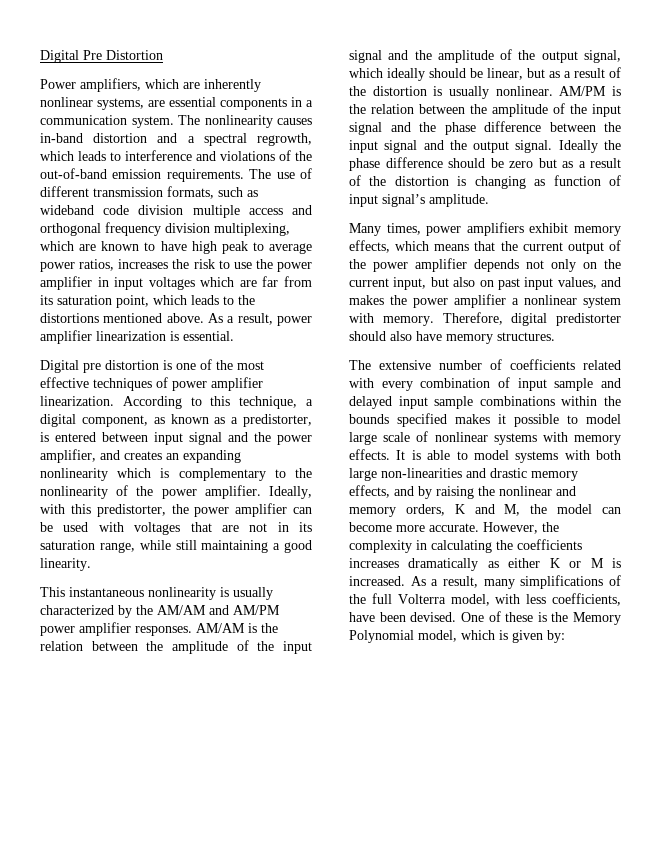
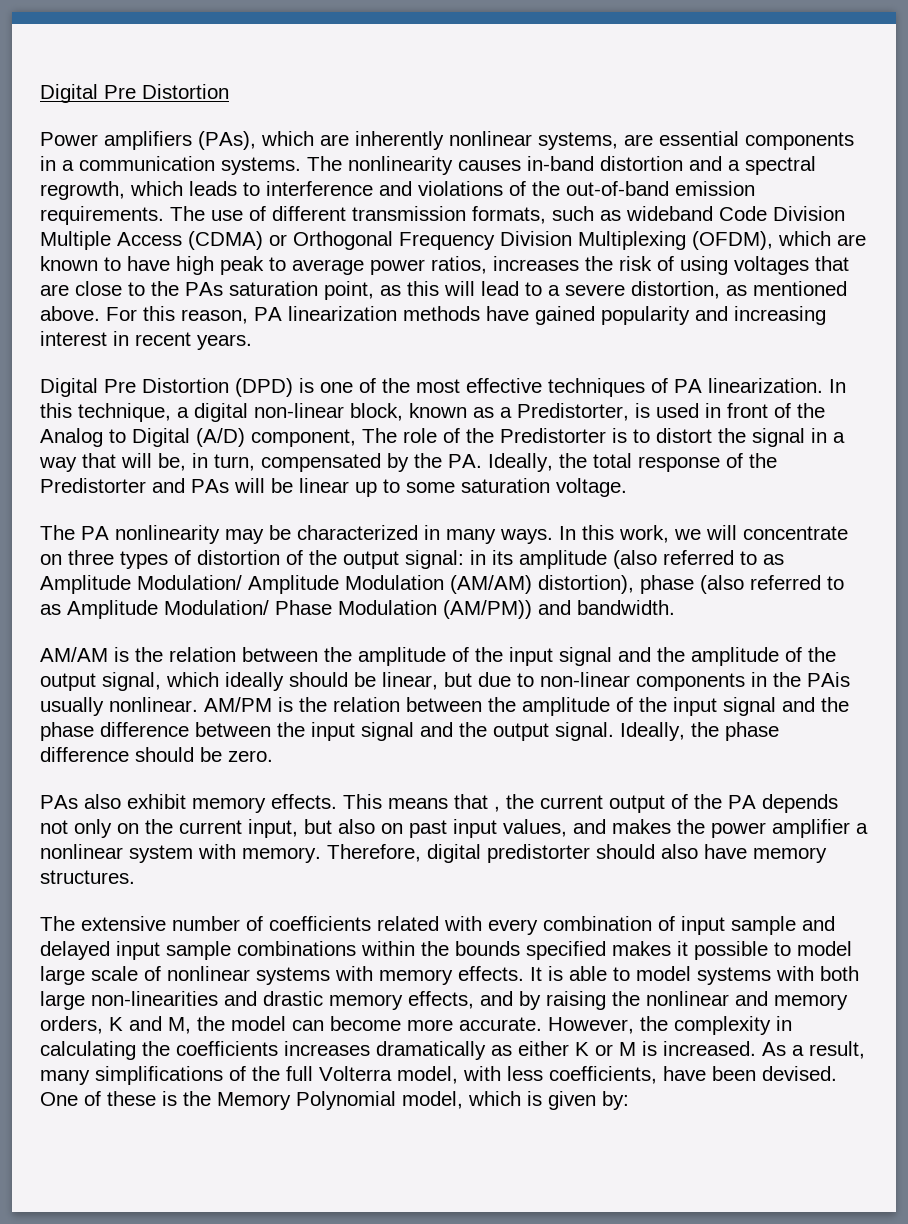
[80,78,141,92] amplifiers, -> [104,131,256,150] amplifiers (PAs),
[131,116,174,128] system. -> [221,157,301,175] systems.
[103,205,312,218] [40,222,290,236] code division multiple access and orthogonal frequency division multiplexing, -> [719,206,845,221] [40,231,773,250] Code Division Multiple Access (CDMA) or Orthogonal Frequency Division Multiplexing (OFDM),
[218,259,312,272] [40,276,313,290] [40,295,255,308] [40,313,313,326] [40,330,234,344] [40,360,159,373] to use the power amplifier in input voltages which are far from its saturation point, which leads to the distortions mentioned above. As a result, power amplifier linearization is essential. // Digital pre distortion -> [657,256,849,275] [40,281,847,300] [40,306,826,325] [40,331,252,350] [40,378,293,397] of using voltages that are close to the PAs saturation point, as this will lead to a severe distortion, as mentioned above. For this reason, PA linearization methods have gained popularity and increasing interest in recent years. // Digital Pre Distortion (DPD)
[172,377,263,391] [40,396,202,409] power amplifier linearization. According to -> [674,378,846,393] PA linearization. In
[81,415,165,427] component, as -> [254,403,403,421] non-linear block,
[243,414,312,427] [40,432,312,445] [40,449,241,463] [40,468,312,481] [40,485,312,499] [40,503,312,517] [40,522,312,535] [40,540,313,553] [40,558,91,571] [40,587,273,600] [40,605,280,618] [40,622,192,636] predistorter, is entered between input signal and the power amplifier, and creates an expanding nonlinearity which is complementary to the nonlinearity of the power amplifier. Ideally, with this predistorter, the power amplifier can be used with voltages that are not in its saturation range, while still maintaining a good linearity. // This instantaneous nonlinearity is usually characterized by the AM/AM and AM/PM power amplifier responses. -> [517,403,825,421] [40,428,845,447] [39,453,777,472] [40,478,627,497] [40,525,848,544] [40,550,784,569] [40,575,844,594] [40,600,675,619] Predistorter, is used in front of the Analog to Digital (A/D) component, The role of the Predistorter is to distort the signal in a way that will be, in turn, compensated by the PA. Ideally, the total response of the Predistorter and PAs will be linear up to some saturation voltage. // The PA nonlinearity may be characterized in many ways. In this work, we will concentrate on three types of distortion of the output signal: in its amplitude (also referred to as Amplitude Modulation/ Amplitude Modulation (AM/AM) distortion), phase (also referred to as Amplitude Modulation/ Phase Modulation (AM/PM)) and bandwidth. //
[549,67,621,78] [349,86,443,96] as a result of the distortion is -> [478,672,850,691] due to non-linear components in the PAis
[558,140,598,153] Ideally -> [620,722,685,741] Ideally,
[509,158,621,168] [349,175,621,189] [349,194,489,207] [349,222,621,236] [349,240,430,253] zero but as a result of the distortion is changing as function of input signal’s amplitude. // Many times, power amplifiers exhibit memory effects, which -> [228,750,273,762] [40,794,382,813] zero. // PAs also exhibit memory effects. This
(496, 246) none -> [494,806,500,812] ,
[373,258,467,272] power amplifier -> [728,795,756,809] PA

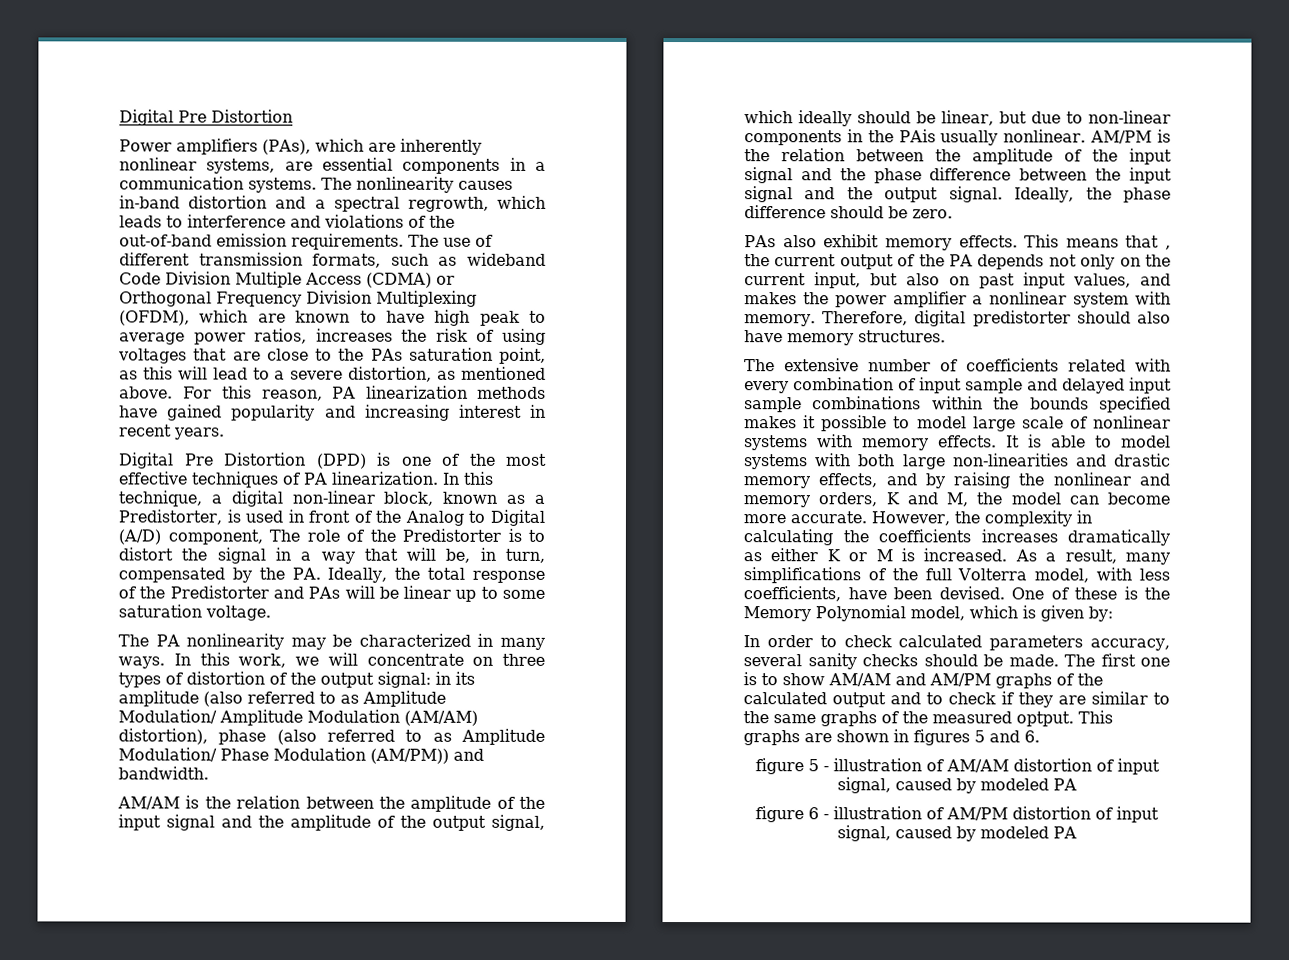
(629, 1100) none -> [743,635,1171,651] [743,653,1170,670] [743,672,1103,689] [743,691,1170,708] [743,710,1113,727] [743,729,1040,746] [754,758,1160,775] [836,777,1077,794] [755,806,1159,823] [836,825,1077,842] // In order to check calculated parameters accuracy, several sanity checks should be made. The first one is to show AM/AM and AM/PM graphs of the calculated output and to check if they are similar to the same graphs of the measured optput. This graphs are shown in figures 5 and 6. // figure 5 - illustration of AM/AM distortion of input signal, caused by modeled PA // figure 6 - illustration of AM/PM distortion of input signal, caused by modeled PA

